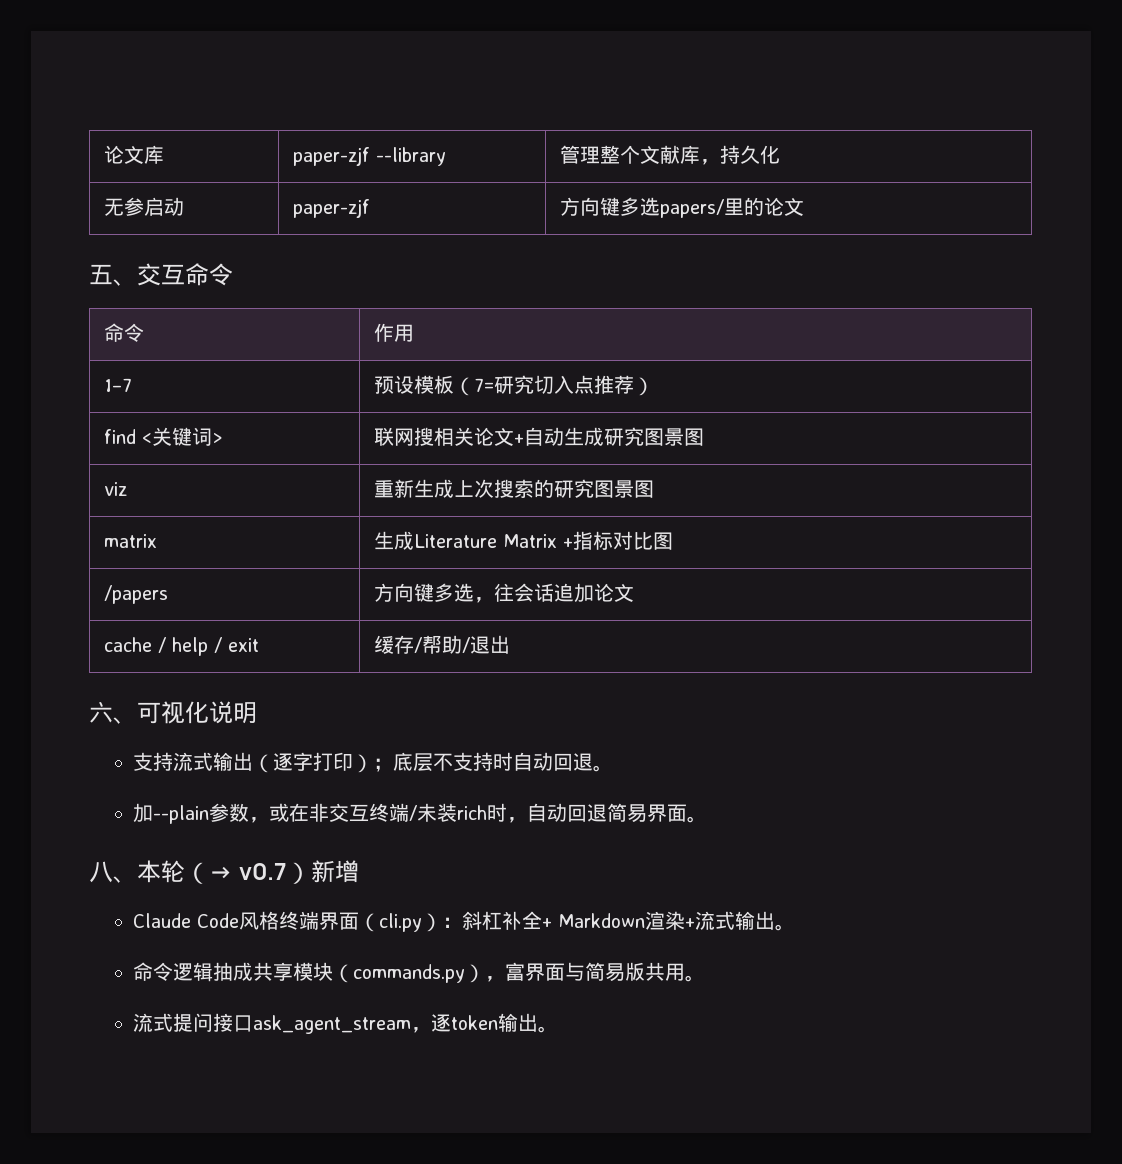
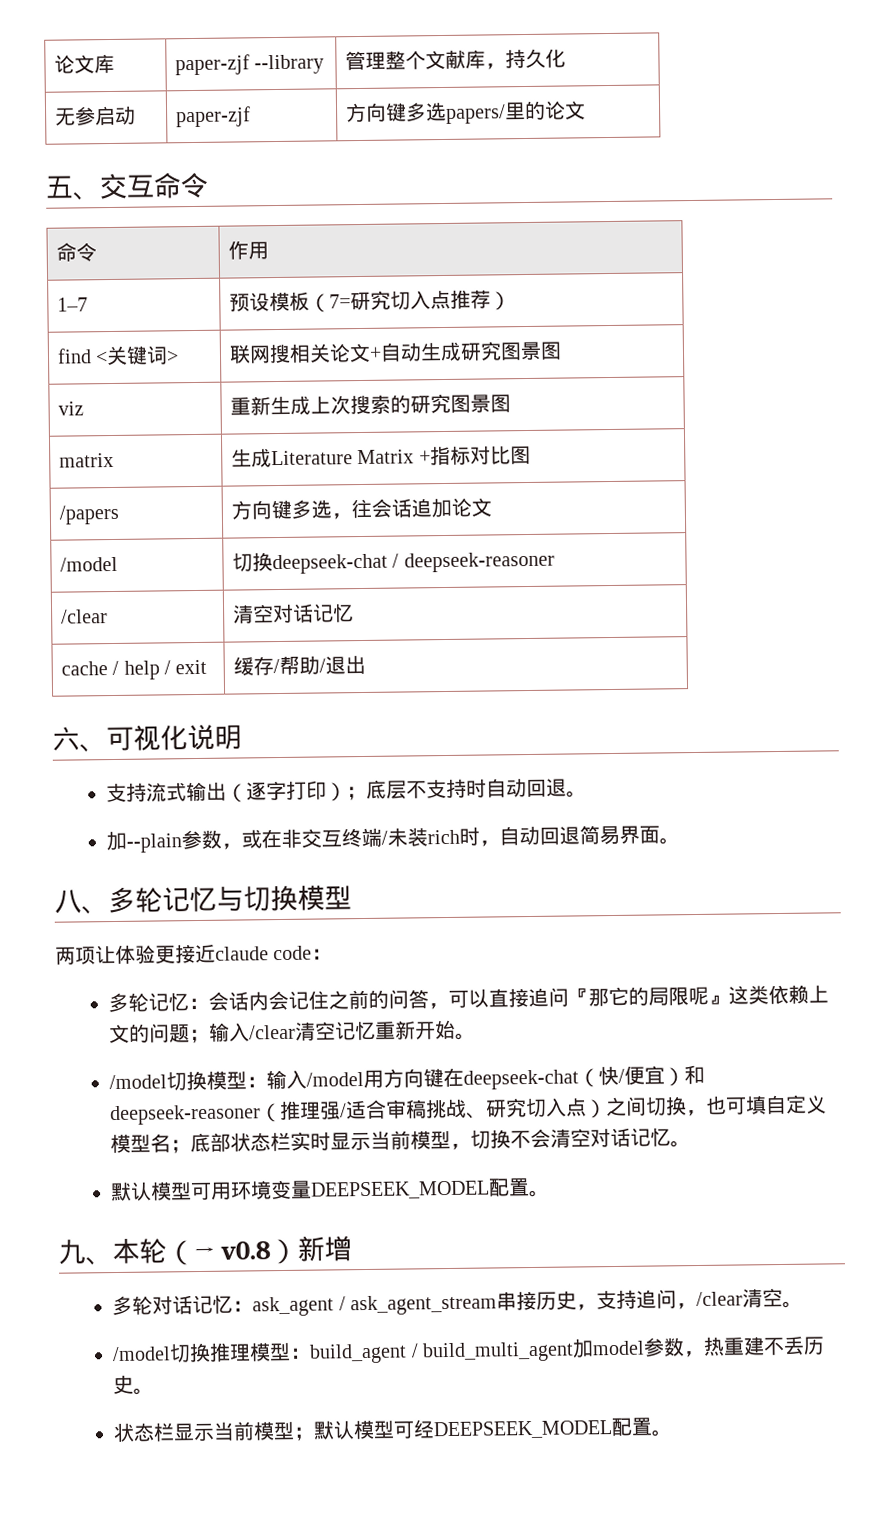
(634, 592) none -> [59,556,118,572] [231,551,555,575] [60,609,108,624] [231,603,354,624] // /model | 切换deepseek-chat / deepseek-reasoner // /clear | 清空对话记忆
(137, 879) none -> [108,885,352,914] [55,943,333,965] [108,984,830,1013] [109,1019,477,1044] [109,1064,706,1091] [110,1094,828,1126] [110,1127,692,1154] [110,1178,551,1202] [58,1239,113,1266] 多轮记忆与切换模型 // 两项让体验更接近claude code： // 多轮记忆：会话内会记住之前的问答，可以直接追问『那它的局限呢』这类依赖上文的问题；输入/clear清空记忆重新开始。 // /model切换模型：输入/model用方向键在deepseek-chat（快/便宜）和deepseek-reasoner（推理强/适合审稿挑战、研究切入点）之间切换，也可填自定义模型名；底部状态栏实时显示当前模型，切换不会清空对话记忆。 // 默认模型可用环境变量DEEPSEEK_MODEL配置。 // 九、
[239,863,288,880] v0.7 -> [220,1241,272,1260] v0.8
[133,911,796,932] [133,962,706,983] [133,1013,539,1034] Claude Code风格终端界面（cli.py）：斜杠补全+ Markdown渲染+流式输出。 // 命令逻辑抽成共享模块（commands.py），富界面与简易版共用。 // 流式提问接口ask_agent_stream，逐token输出 -> [112,1287,804,1317] [112,1336,826,1364] [113,1374,155,1395] [113,1417,654,1443] 多轮对话记忆：ask_agent / ask_agent_stream串接历史，支持追问，/clear清空。 // /model切换推理模型：build_agent / build_multi_agent加model参数，热重建不丢历史。 // 状态栏显示当前模型；默认模型可经DEEPSEEK_MODEL配置

